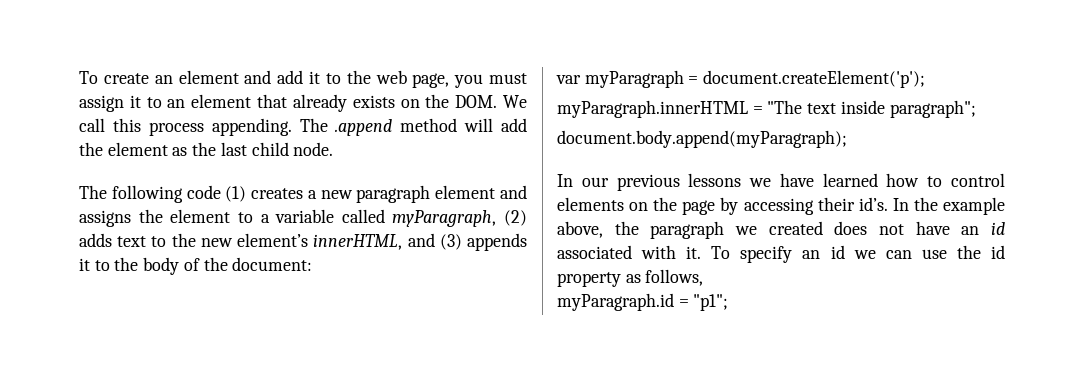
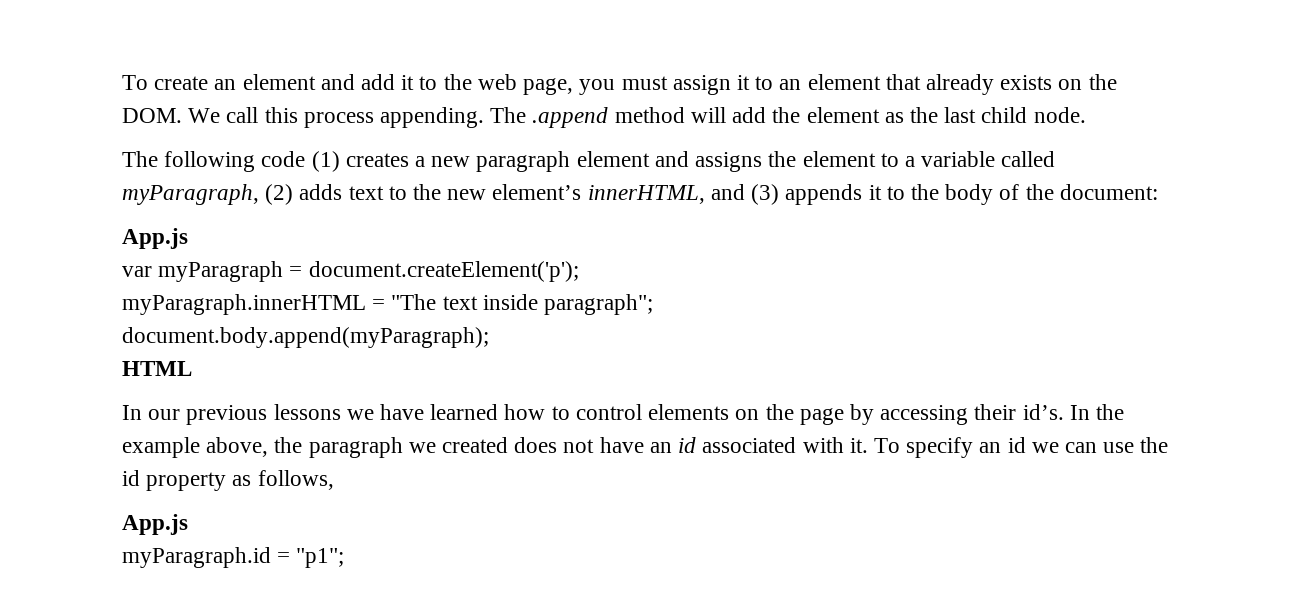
(313, 264) none -> [122,228,188,249] // App.js
(847, 139) none -> [122,361,192,376] // HTML
(704, 277) none -> [122,514,188,535] // App.js

